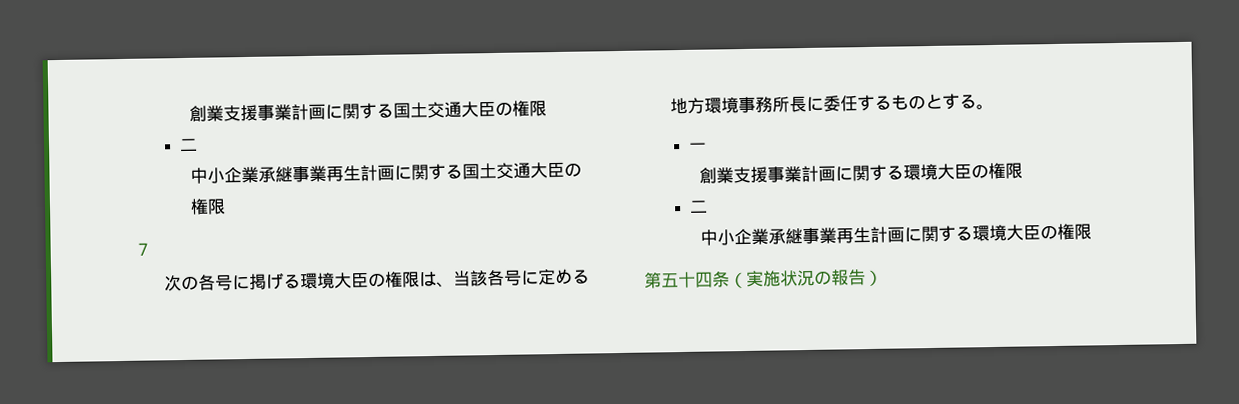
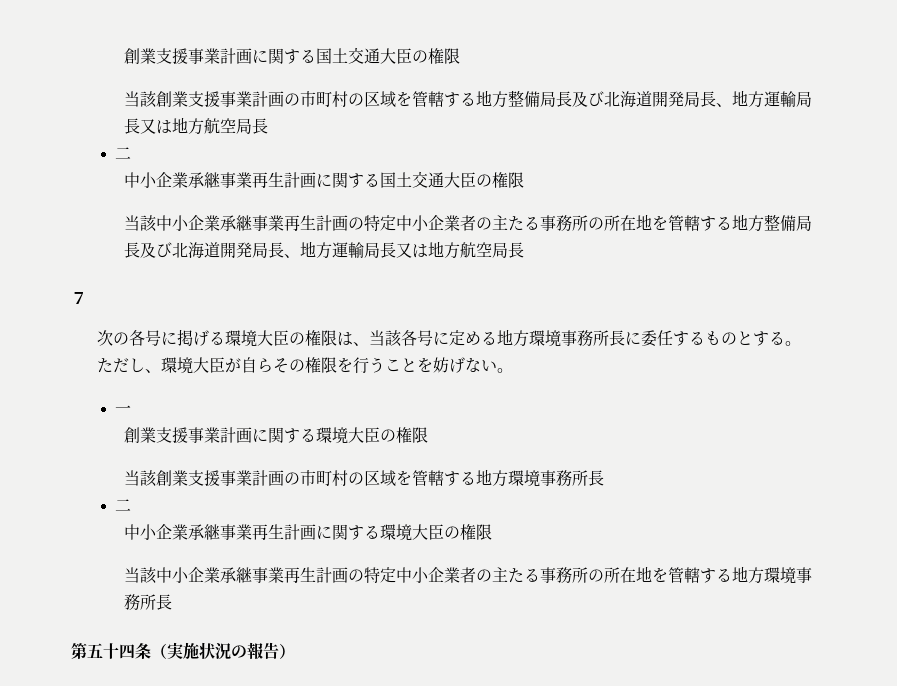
(548, 108) none -> [123,90,812,108] [123,117,268,135] // 当該創業支援事業計画の市町村の区域を管轄する地方整備局長及び北海道開発局長、地方運輸局長又は地方航空局長
(227, 206) none -> [123,214,812,232] [123,241,524,259] // 当該中小企業承継事業再生計画の特定中小企業者の主たる事務所の所在地を管轄する地方整備局長及び北海道開発局長、地方運輸局長又は地方航空局長
(994, 106) none -> [97,357,514,374] // ただし、環境大臣が自らその権限を行うことを妨げない。
(1024, 170) none -> [123,469,604,487] // 当該創業支援事業計画の市町村の区域を管轄する地方環境事務所長
(1093, 231) none -> [123,566,812,584] [123,594,172,610] // 当該中小企業承継事業再生計画の特定中小企業者の主たる事務所の所在地を管轄する地方環境事務所長

